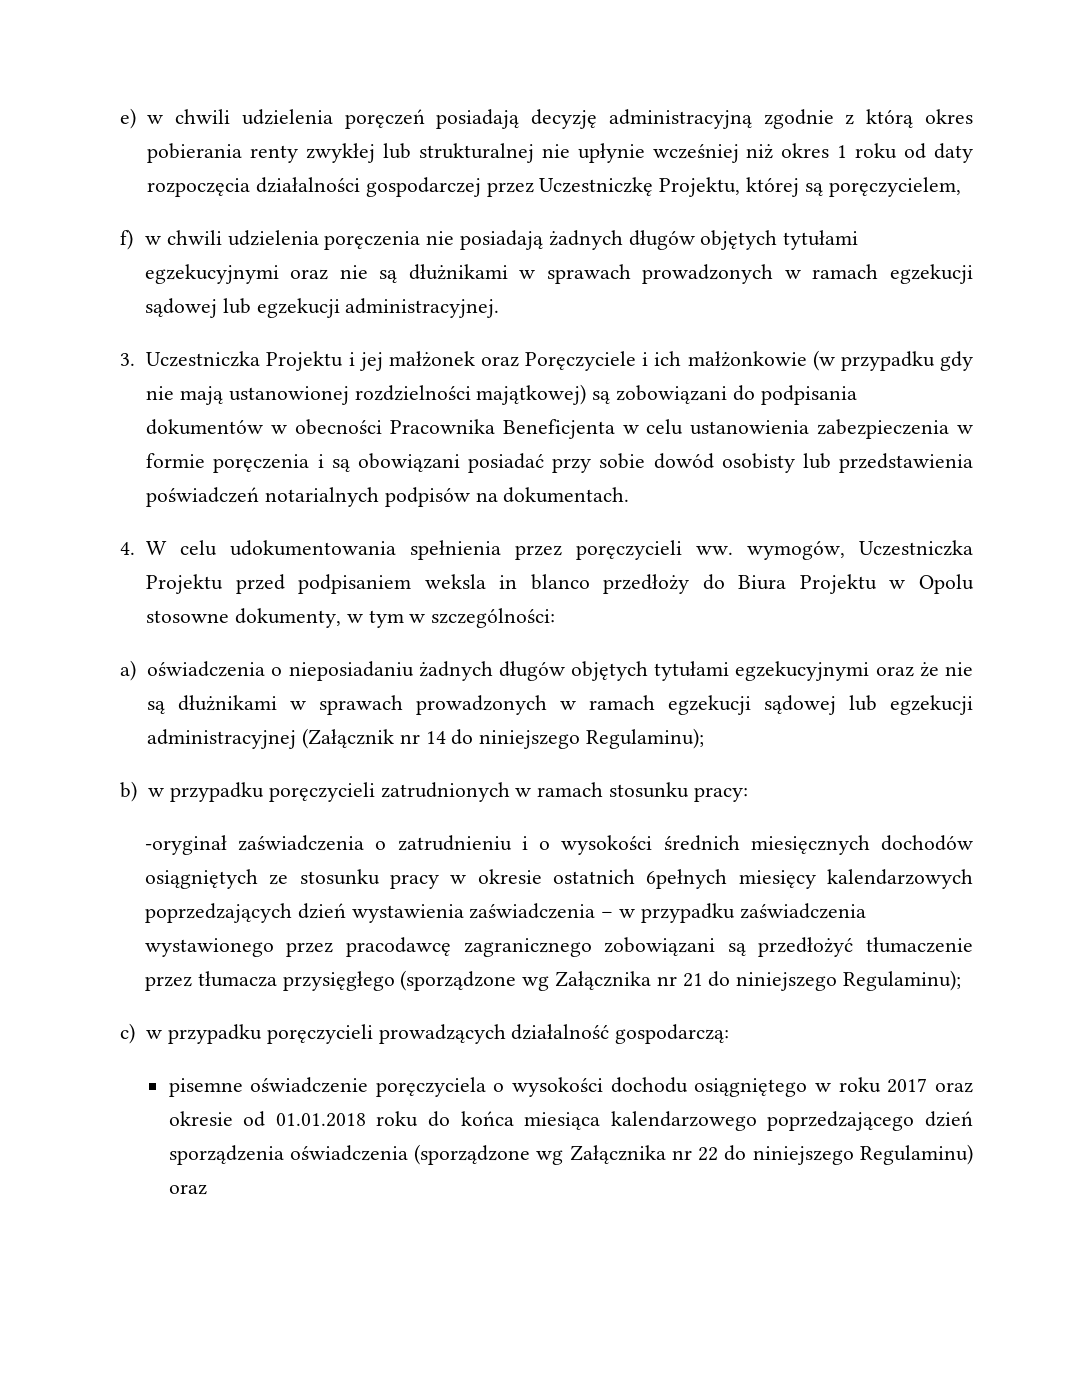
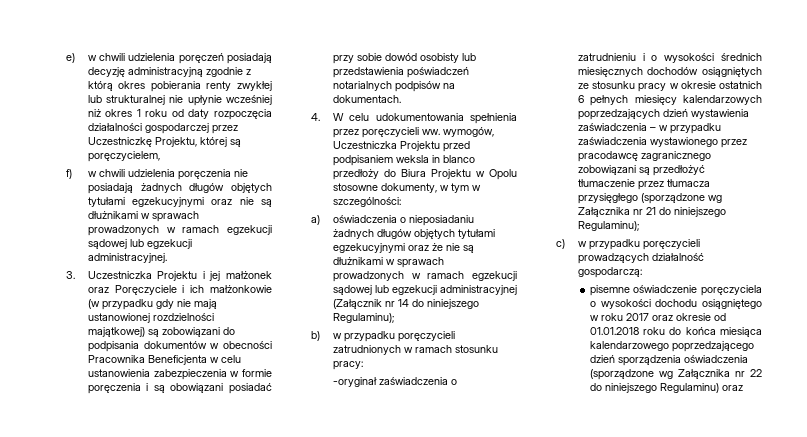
[646,869,728,889] 6pełnych -> [577,95,629,106] 6 pełnych

